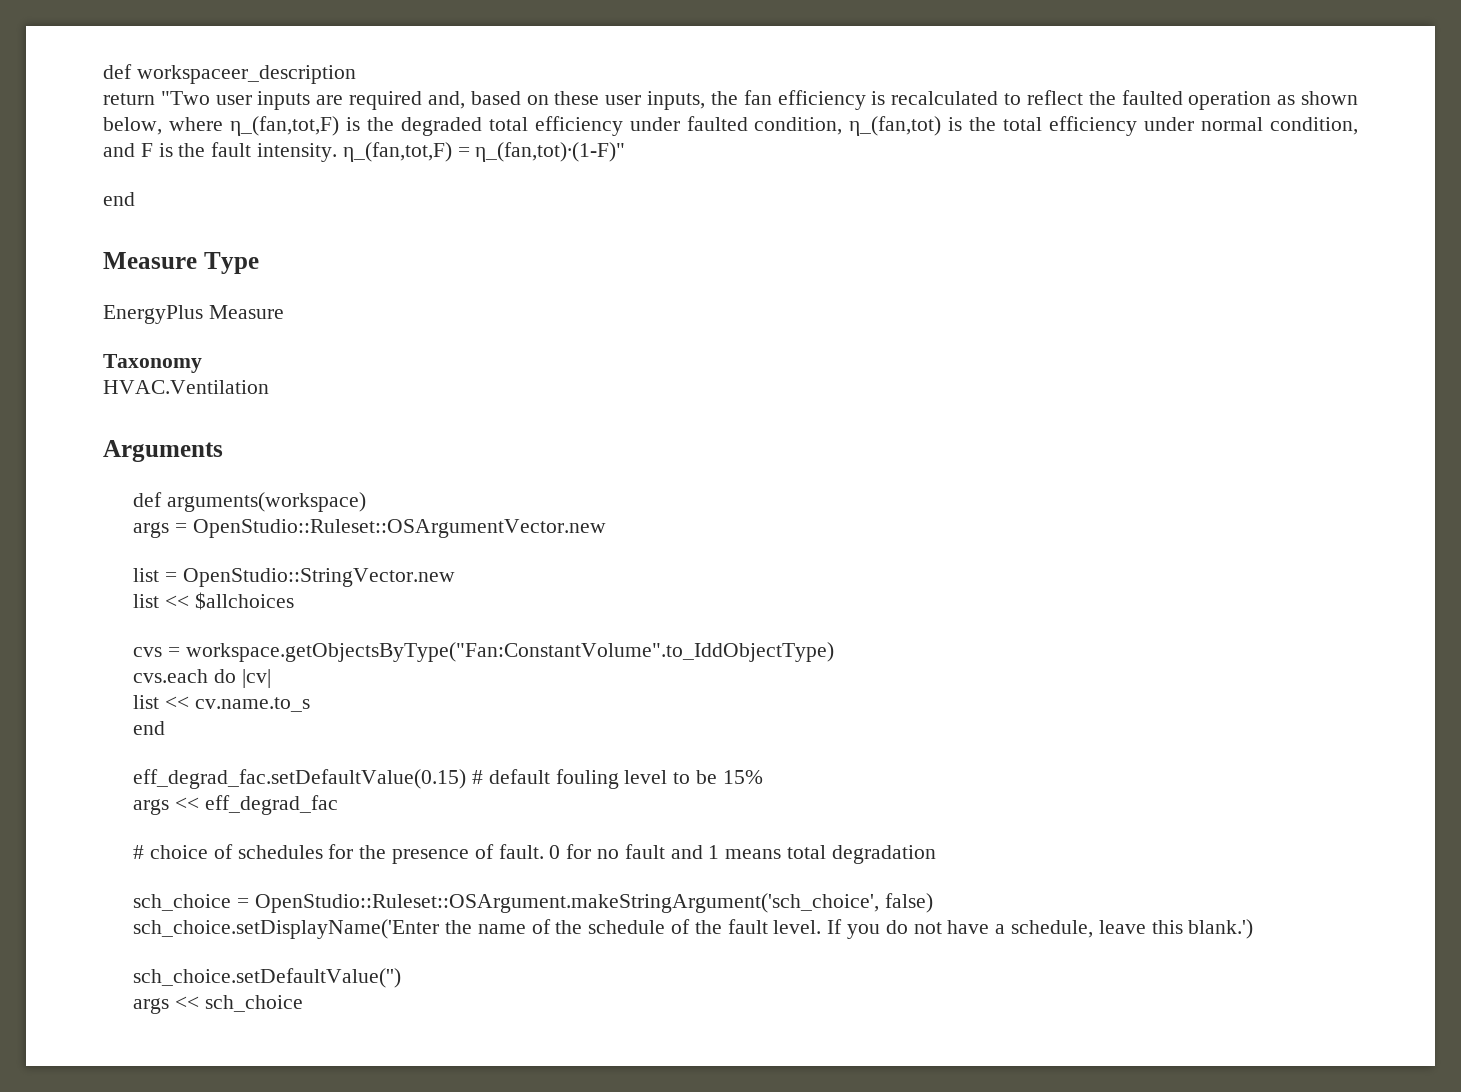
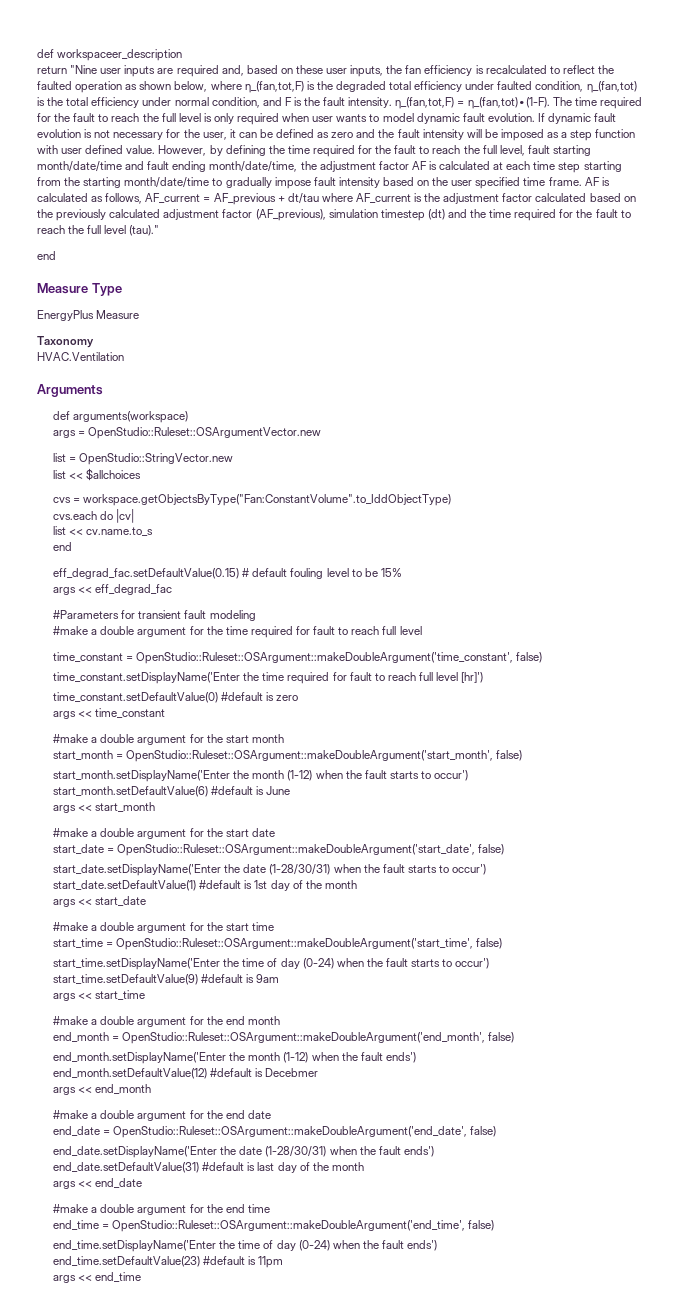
[160,91,210,105] "Two -> [70,65,98,74] "Nine
[475,142,626,162] η_(fan,tot)∙(1-F)" -> [467,97,642,109] [37,113,617,125] [37,129,636,141] [37,145,591,157] [37,161,622,173] [37,177,610,189] [37,193,636,205] [37,209,631,221] [37,225,160,236] η_(fan,tot)∙(1-F). The time required for the fault to reach the full level is only required when user wants to model dynamic fault evolution. If dynamic fault evolution is not necessary for the user, it can be defined as zero and the fault intensity will be imposed as a step function with user defined value. However, by defining the time required for the fault to reach the full level, fault starting month/date/time and fault ending month/date/time, the adjustment factor AF is calculated at each time step starting from the starting month/date/time to gradually impose fault intensity based on the user specified time frame. AF is calculated as follows, AF_current = AF_previous + dt/tau where AF_current is the adjustment factor calculated based on the previously calculated adjustment factor (AF_previous), simulation timestep (dt) and the time required for the fault to reach the full level (tau)."
[133,844,936,864] [133,893,933,913] [133,919,1254,939] [133,968,402,988] [133,995,303,1014] # choice of schedules for the presence of fault. 0 for no fault and 1 means total degradation // sch_choice = OpenStudio::Ruleset::OSArgument.makeStringArgument('sch_choice', false) // sch_choice.setDisplayName('Enter the name of the schedule of the fault level. If you do not have a schedule, leave this blank.') // sch_choice.setDefaultValue('') // args << sch_choice -> [53,610,256,621] [53,626,422,638] [53,652,543,664] [53,672,484,684] [53,692,299,703] [53,708,166,719] [53,734,284,745] [53,750,523,762] [53,770,469,782] [53,786,291,797] [53,802,156,813] [53,828,275,839] [53,844,505,856] [53,864,487,876] [53,880,357,891] [53,896,147,907] [53,922,274,933] [53,938,503,950] [53,958,490,970] [53,974,280,985] [53,990,146,1001] [53,1016,280,1027] [53,1032,515,1044] [53,1052,416,1064] [53,1068,319,1079] [53,1084,152,1095] [53,1110,271,1121] [53,1126,497,1138] [53,1146,434,1158] [53,1162,364,1173] [53,1178,143,1189] [53,1204,270,1215] [53,1220,495,1232] [53,1240,438,1252] [53,1256,284,1268] [53,1272,142,1283] #Parameters for transient fault modeling // #make a double argument for the time required for fault to reach full level // time_constant = OpenStudio::Ruleset::OSArgument::makeDoubleArgument('time_constant', false) // time_constant.setDisplayName('Enter the time required for fault to reach full level [hr]') // time_constant.setDefaultValue(0) #default is zero // args << time_constant // #make a double argument for the start month // start_month = OpenStudio::Ruleset::OSArgument::makeDoubleArgument('start_month', false) // start_month.setDisplayName('Enter the month (1-12) when the fault starts to occur') // start_month.setDefaultValue(6) #default is June // args << start_month // #make a double argument for the start date // start_date = OpenStudio::Ruleset::OSArgument::makeDoubleArgument('start_date', false) // start_date.setDisplayName('Enter the date (1-28/30/31) when the fault starts to occur') // start_date.setDefaultValue(1) #default is 1st day of the month // args << start_date // #make a double argument for the start time // start_time = OpenStudio::Ruleset::OSArgument::makeDoubleArgument('start_time', false) // start_time.setDisplayName('Enter the time of day (0-24) when the fault starts to occur') // start_time.setDefaultValue(9) #default is 9am // args << start_time // #make a double argument for the end month // end_month = OpenStudio::Ruleset::OSArgument::makeDoubleArgument('end_month', false) // end_month.setDisplayName('Enter the month (1-12) when the fault ends') // end_month.setDefaultValue(12) #default is Decebmer // args << end_month // #make a double argument for the end date // end_date = OpenStudio::Ruleset::OSArgument::makeDoubleArgument('end_date', false) // end_date.setDisplayName('Enter the date (1-28/30/31) when the fault ends') // end_date.setDefaultValue(31) #default is last day of the month // args << end_date // #make a double argument for the end time // end_time = OpenStudio::Ruleset::OSArgument::makeDoubleArgument('end_time', false) // end_time.setDisplayName('Enter the time of day (0-24) when the fault ends') // end_time.setDefaultValue(23) #default is 11pm // args << end_time

